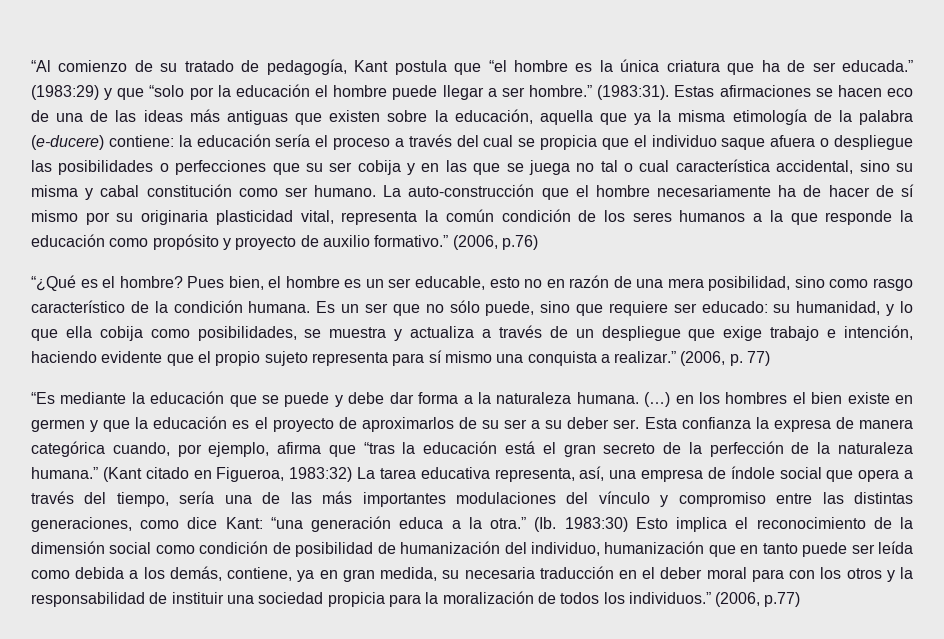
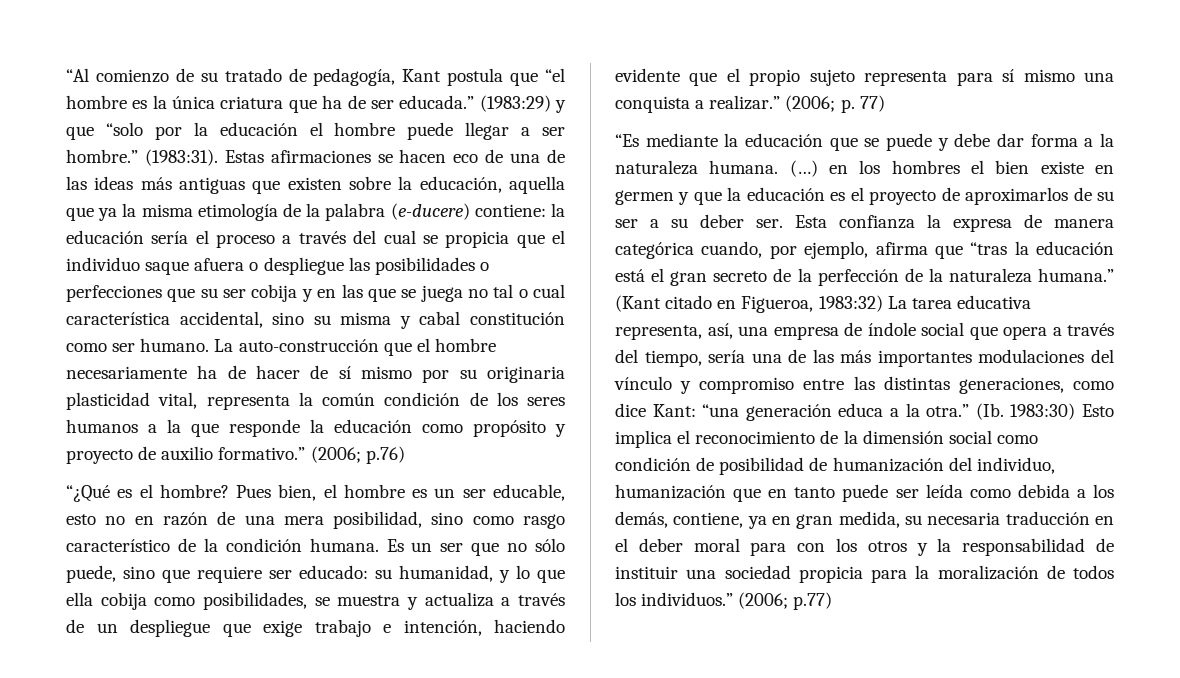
[452,235,498,250] (2006, -> [310,446,361,463] (2006;
[680,351,726,366] (2006, -> [785,95,836,112] (2006;
[715,592,761,607] (2006, -> [738,592,789,609] (2006;

